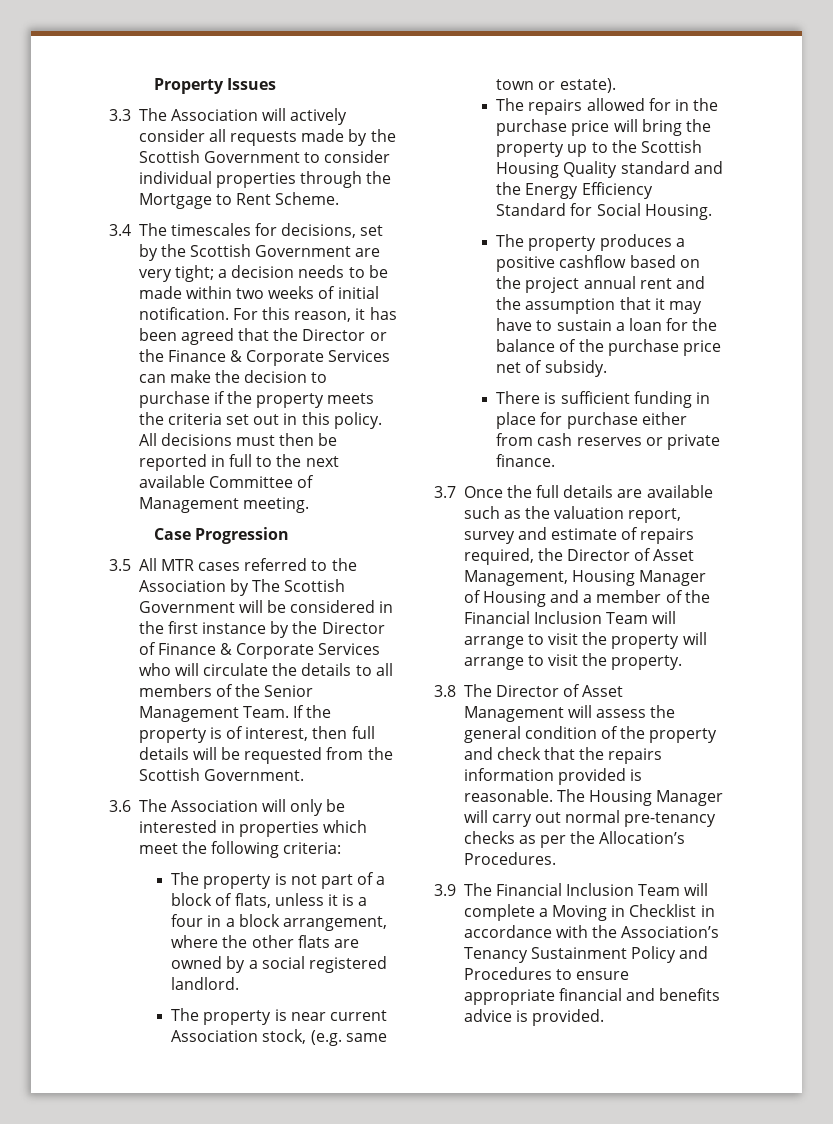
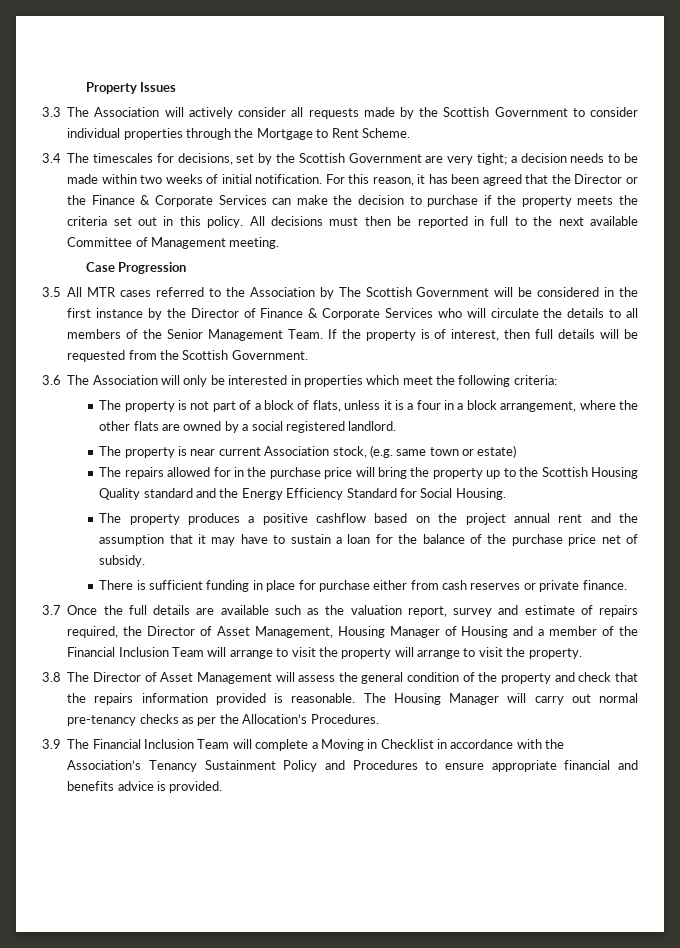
[559,78,616,93] estate). -> [477,445,517,458] estate)

